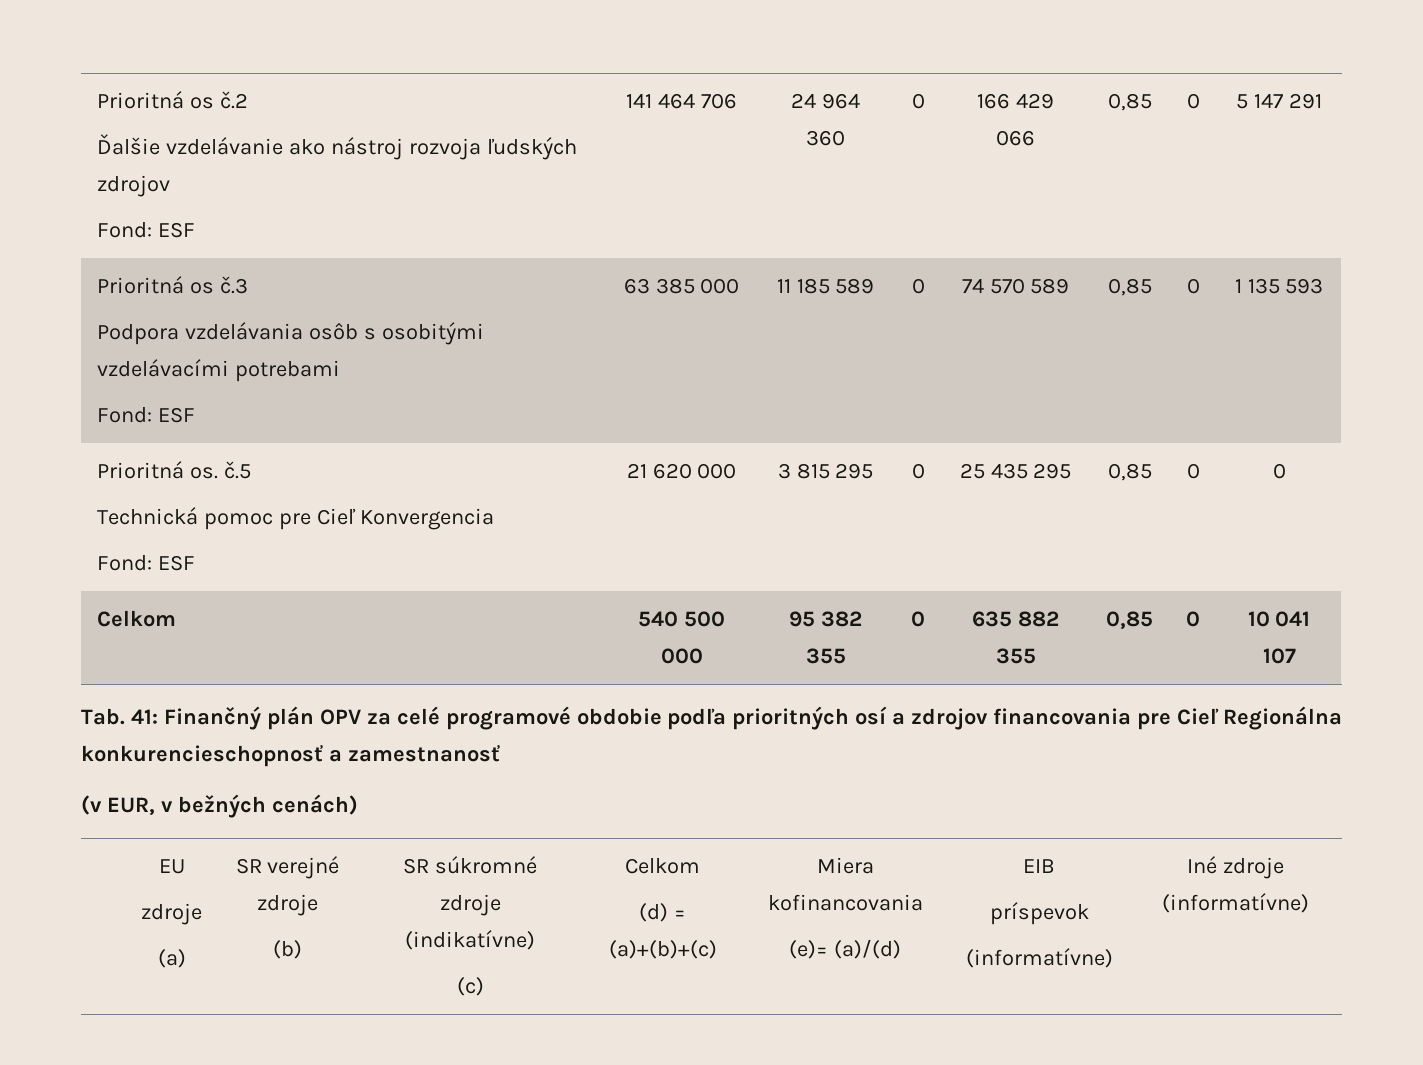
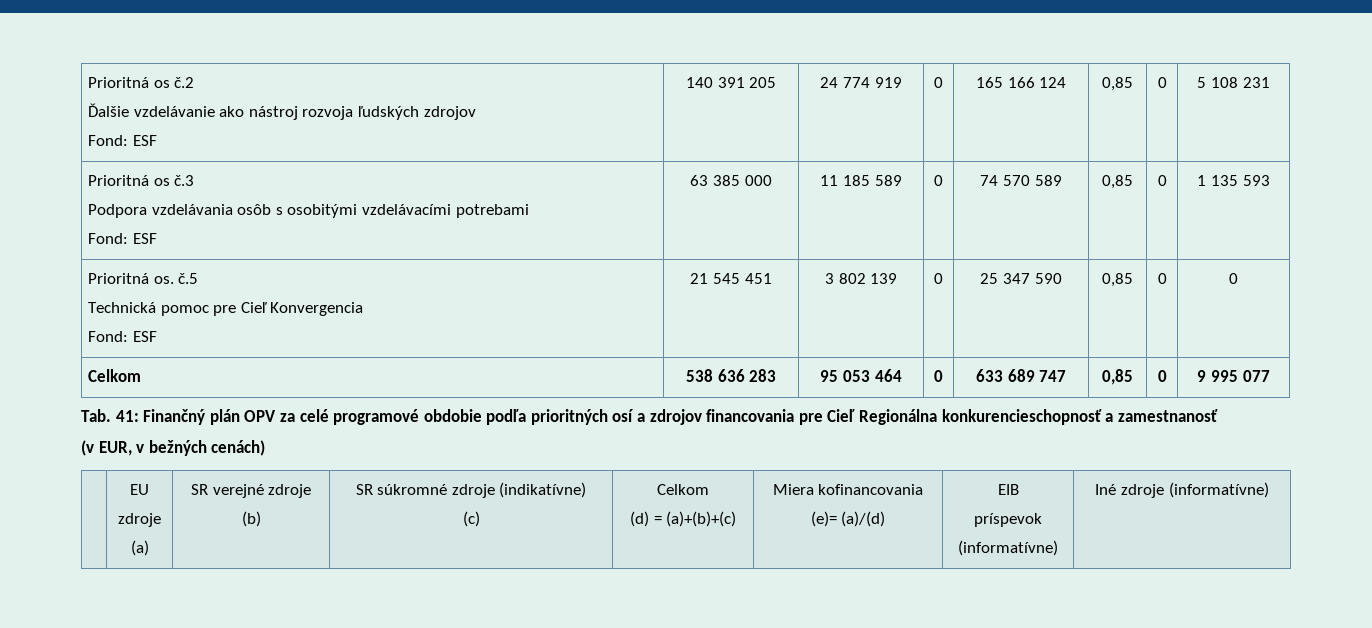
[626,93,737,109] 141 464 706 -> [685,77,777,88] 140 391 205
[821,93,860,109] [806,130,845,146] [911,93,925,109] [977,93,1054,109] [996,130,1035,146] 964 360 | 0 | 166 429 066 -> [843,77,902,88] [934,77,943,88] [975,77,1067,88] 774 919 | 0 | 165 166 124
[1254,93,1322,109] 147 291 -> [1211,77,1270,88] 108 231
[652,463,737,479] 620 000 -> [713,273,772,284] 545 451
[796,463,874,479] 815 295 -> [838,273,898,284] 802 139
[990,463,1072,479] 435 295 -> [1003,273,1062,284] 347 590
[638,611,725,627] [660,648,703,664] 540 500 000 -> [685,369,777,382] 538 636 283
[820,611,862,627] [805,648,846,664] [911,611,925,627] [972,611,1059,627] [995,648,1036,664] [1106,611,1153,629] [1186,611,1200,627] [1247,611,1311,627] [1262,648,1296,664] 382 355 | 0 | 635 882 355 | 0,85 | 0 | 10 041 107 -> [843,369,902,382] [934,370,943,382] [975,369,1067,382] [1102,369,1133,385] [1157,370,1167,382] [1197,370,1270,382] 053 464 | 0 | 633 689 747 | 0,85 | 0 | 9 995 077

